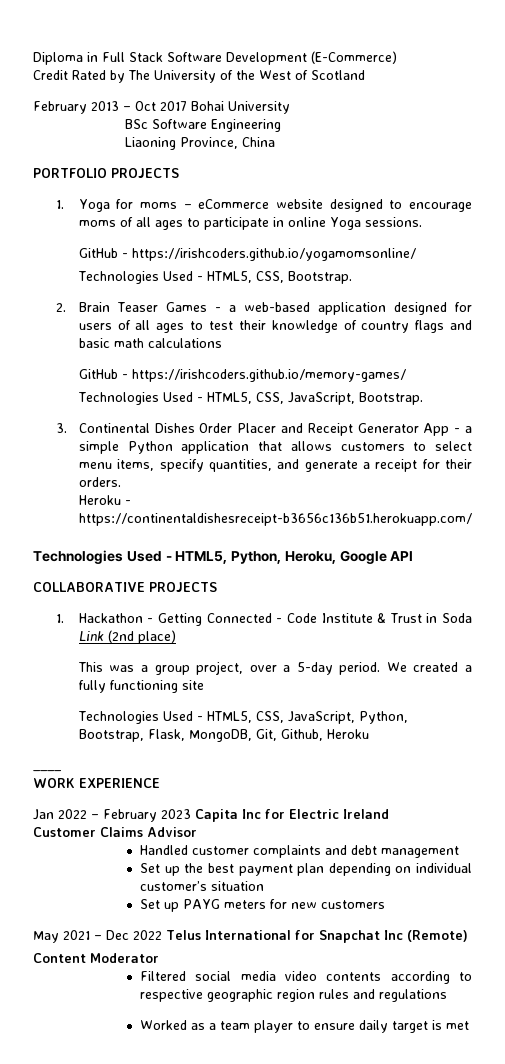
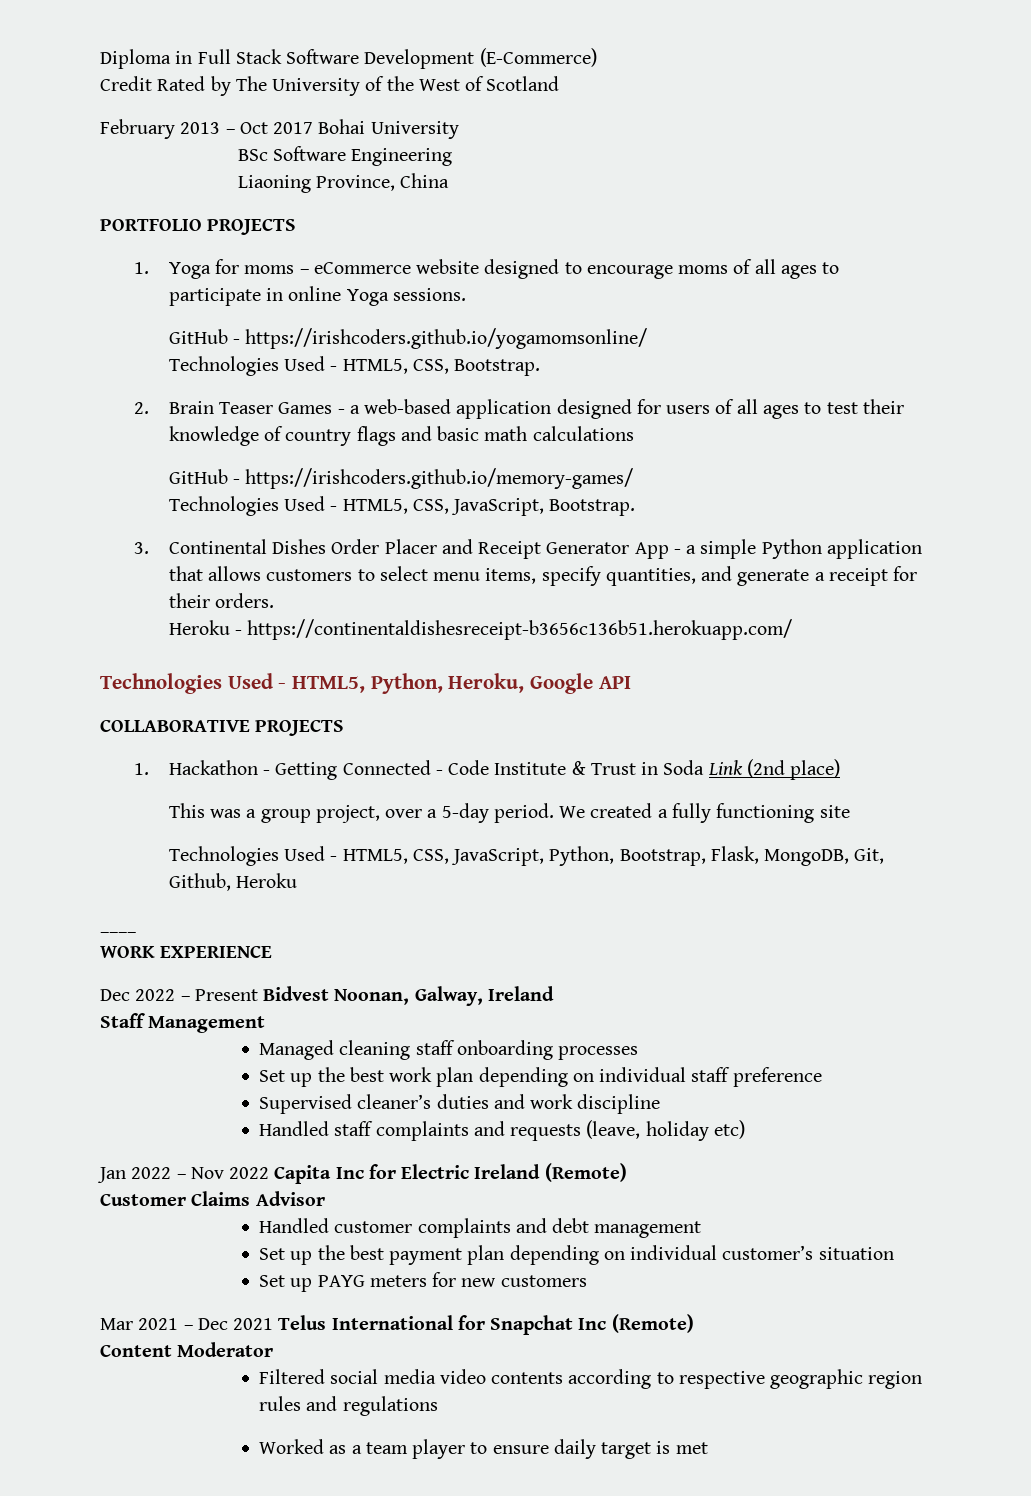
(160, 783) none -> [100,986,554,1006] [100,1013,266,1033] [259,1040,639,1060] [259,1067,822,1087] [259,1094,661,1114] [259,1120,745,1141] // Dec 2022 – Present Bidvest Noonan, Galway, Ireland // Staff Management // Managed cleaning staff onboarding processes // Set up the best work plan depending on individual staff preference // Supervised cleaner’s duties and work discipline // Handled staff complaints and requests (leave, holiday etc)
[103,809,191,822] February 2023 -> [190,1167,270,1179] Nov 2022
(389, 814) none -> [544,1163,627,1182] (Remote)
[33,931,59,943] May -> [100,1318,133,1330] Mar
[133,930,162,940] 2022 -> [233,1318,274,1330] 2021

